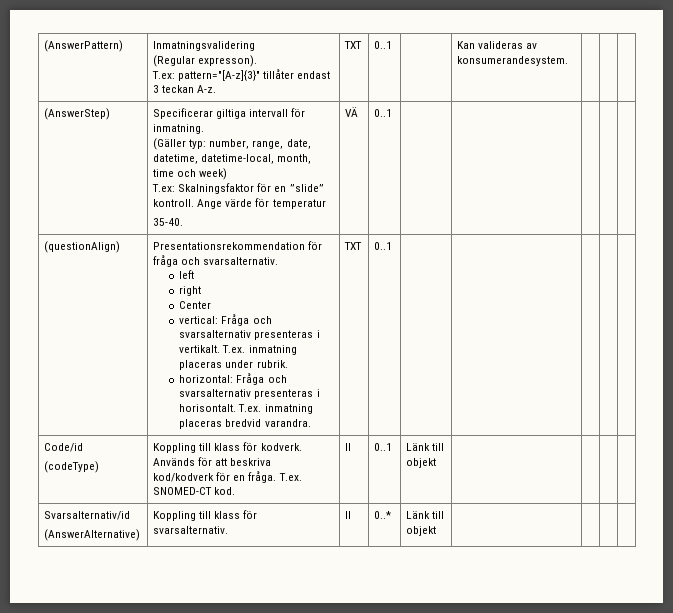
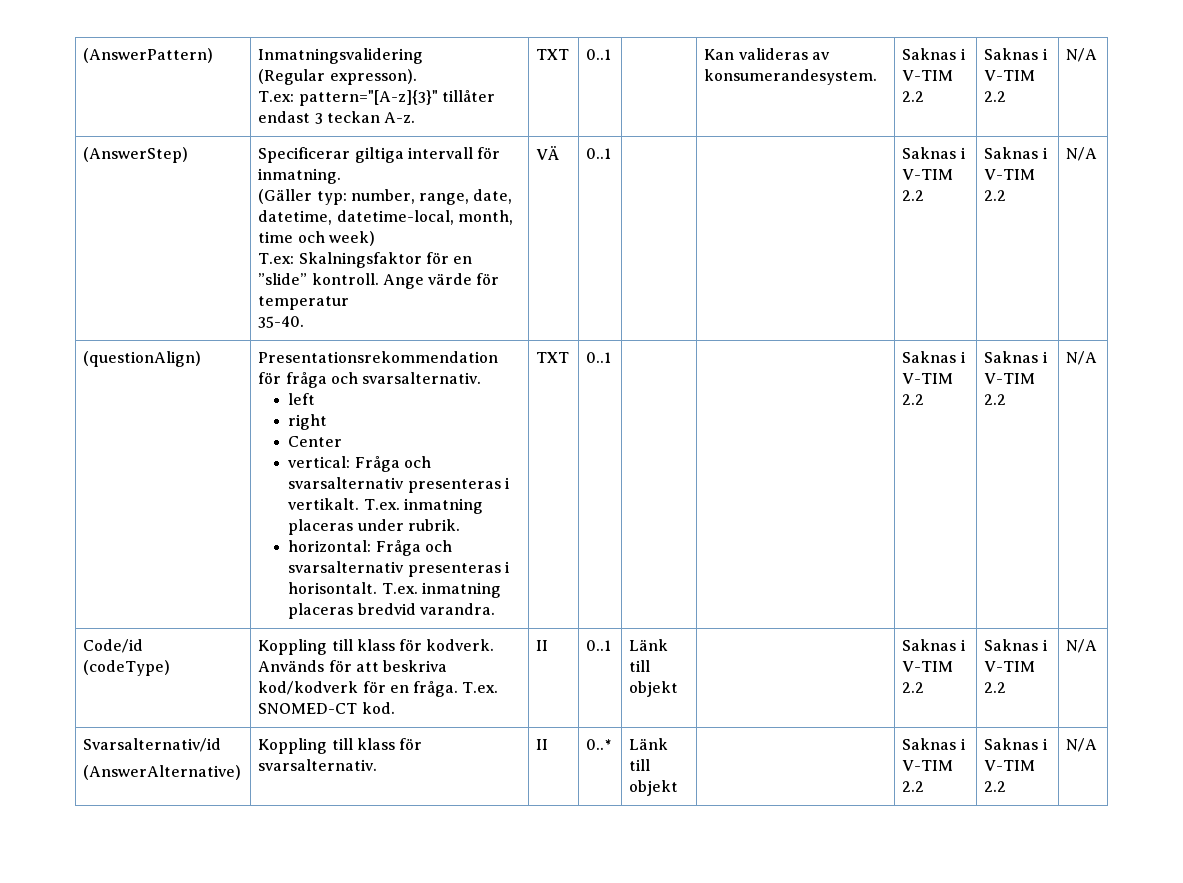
(569, 61) | | -> [902,48,966,60] [902,70,954,81] [902,91,925,102] [984,48,1048,60] [984,70,1036,81] [984,91,1007,102] [1066,48,1098,62] Saknas i V-TIM 2.2 | Saknas i V-TIM 2.2 | N/A
(393, 113) | | -> [902,147,966,159] [902,169,954,180] [902,190,925,201] [984,147,1048,159] [984,169,1036,180] [984,190,1007,201] [1066,147,1098,161] Saknas i V-TIM 2.2 | Saknas i V-TIM 2.2 | N/A
(393, 246) | | -> [902,351,966,363] [902,373,954,384] [902,394,925,405] [984,351,1048,363] [984,373,1036,384] [984,394,1007,405] [1066,351,1098,365] Saknas i V-TIM 2.2 | Saknas i V-TIM 2.2 | N/A
(437, 463) | | -> [902,639,966,651] [902,661,954,672] [902,682,925,693] [984,639,1048,651] [984,661,1036,672] [984,682,1007,693] [1066,639,1098,653] Saknas i V-TIM 2.2 | Saknas i V-TIM 2.2 | N/A
(437, 531) | | -> [902,738,966,750] [902,760,954,771] [902,781,925,792] [984,738,1048,750] [984,760,1036,771] [984,781,1007,792] [1066,738,1098,752] Saknas i V-TIM 2.2 | Saknas i V-TIM 2.2 | N/A

